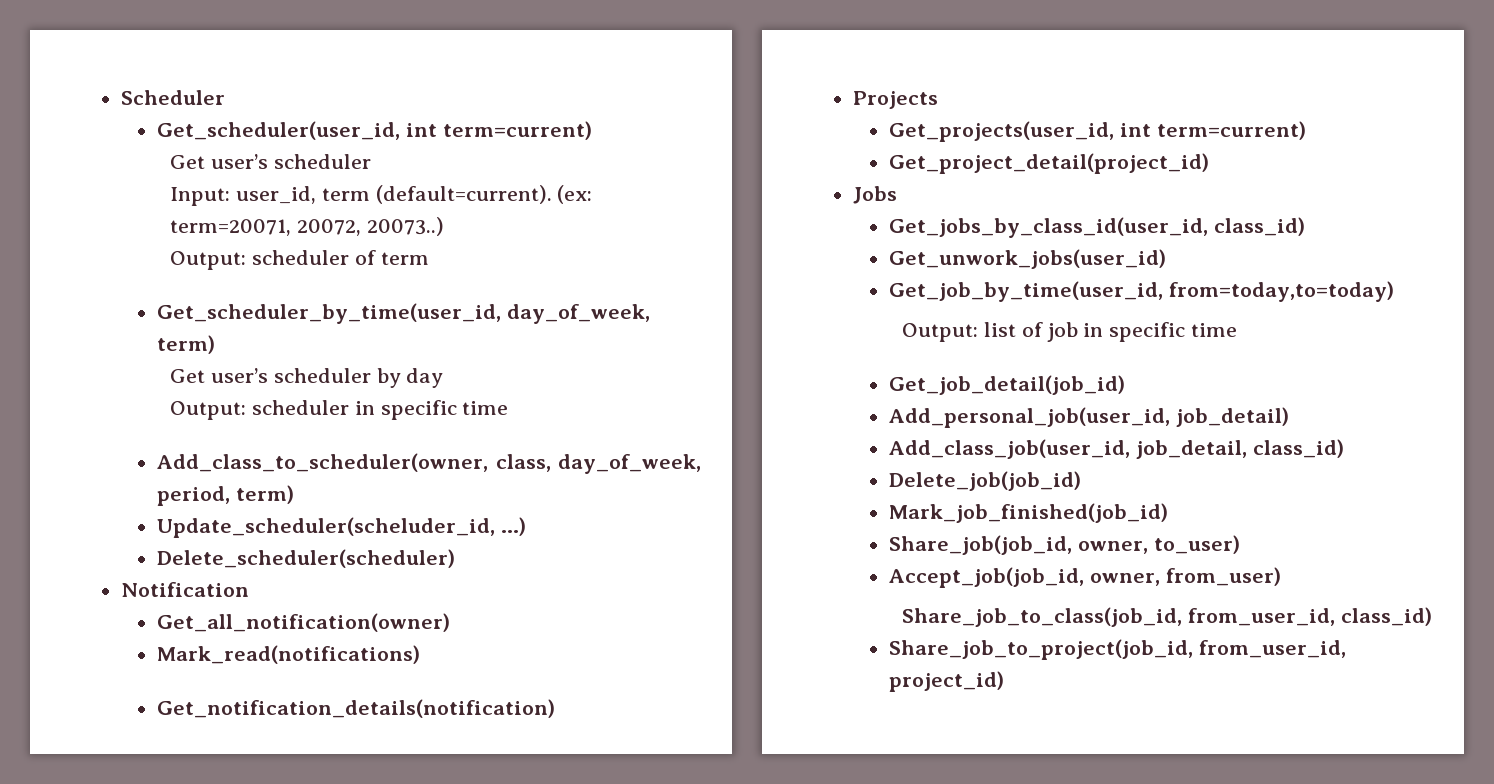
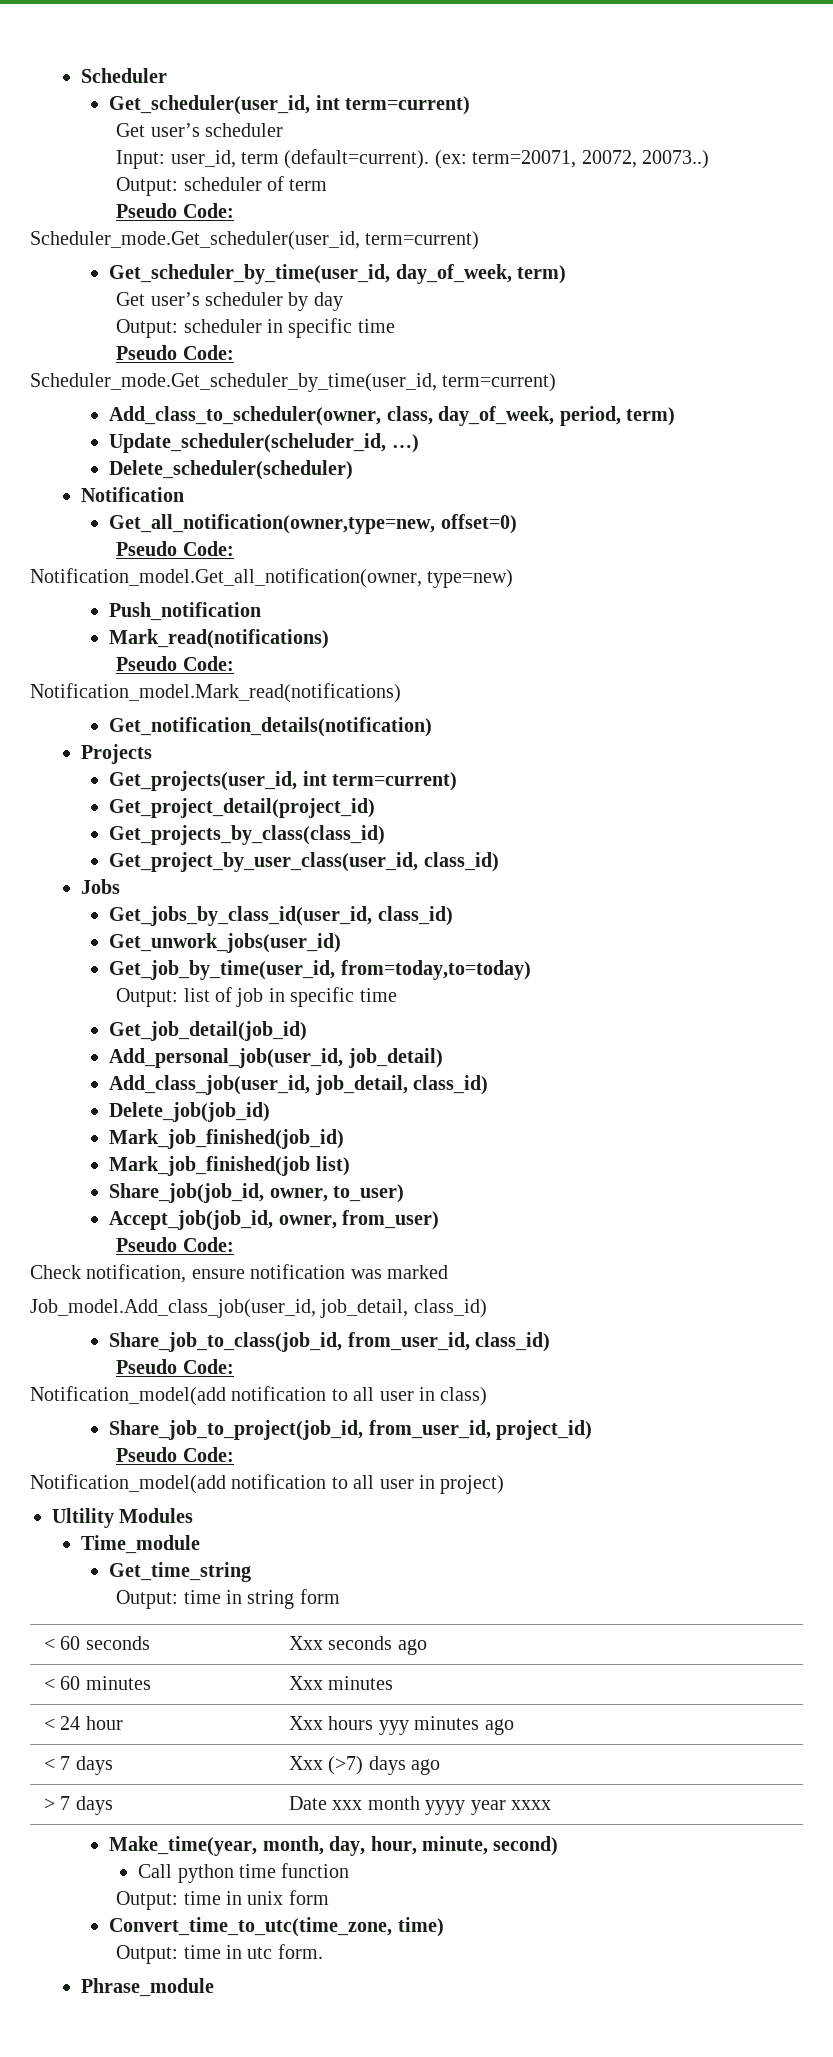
(429, 258) none -> [116,203,234,218] [30,231,480,250] // Pseudo Code: // Scheduler_mode.Get_scheduler(user_id, term=current)
(509, 408) none -> [116,345,234,360] [30,373,557,392] // Pseudo Code: // Scheduler_mode.Get_scheduler_by_time(user_id, term=current)
[157,613,451,632] [157,645,421,664] Get_all_notification(owner) // Mark_read(notifications) -> [109,514,517,534] [116,541,234,556] [30,568,514,588] [109,602,262,621] [109,629,330,649] [116,656,234,671] [30,683,401,703] Get_all_notification(owner,type=new, offset=0) // Pseudo Code: // Notification_model.Get_all_notification(owner, type=new) // Push_notification // Mark_read(notifications) // Pseudo Code: // Notification_model.Mark_read(notifications)
(1210, 163) none -> [109,825,386,845] [109,852,499,872] // Get_projects_by_class(class_id) // Get_project_by_user_class(user_id, class_id)
(1169, 513) none -> [109,1156,350,1176] // Mark_job_finished(job list)
[902,607,1432,627] [889,639,1347,660] [889,671,1005,692] Share_job_to_class(job_id, from_user_id, class_id) // Share_job_to_project(job_id, from_user_id, project_id) -> [116,1237,234,1252] [30,1264,448,1283] [30,1299,487,1318] [109,1332,551,1352] [116,1359,234,1374] [30,1386,488,1406] [109,1420,593,1440] [116,1447,234,1462] [30,1474,505,1494] [52,1508,194,1528] [80,1535,200,1554] [109,1562,252,1582] [116,1589,340,1609] [44,1636,150,1650] [289,1636,427,1655] [44,1676,151,1690] [289,1676,394,1690] [44,1716,123,1730] [289,1716,514,1735] [44,1756,113,1775] [289,1756,441,1775] [44,1796,113,1815] [289,1796,552,1815] [109,1836,559,1856] [138,1863,350,1883] [116,1890,329,1910] [109,1917,444,1937] [116,1944,323,1964] [80,1978,214,1997] Pseudo Code: // Check notification, ensure notification was marked // Job_model.Add_class_job(user_id, job_detail, class_id) // Share_job_to_class(job_id, from_user_id, class_id) // Pseudo Code: // Notification_model(add notification to all user in class) // Share_job_to_project(job_id, from_user_id, project_id) // Pseudo Code: // Notification_model(add notification to all user in project) // Ultility Modules // Time_module // Get_time_string // Output: time in string form // < 60 seconds | Xxx seconds ago // < 60 minutes | Xxx minutes // < 24 hour | Xxx hours yyy minutes ago // < 7 days | Xxx (>7) days ago // > 7 days | Date xxx month yyyy year xxxx // Make_time(year, month, day, hour, minute, second) // Call python time function // Output: time in unix form // Convert_time_to_utc(time_zone, time) // Output: time in utc form. // Phrase_module

